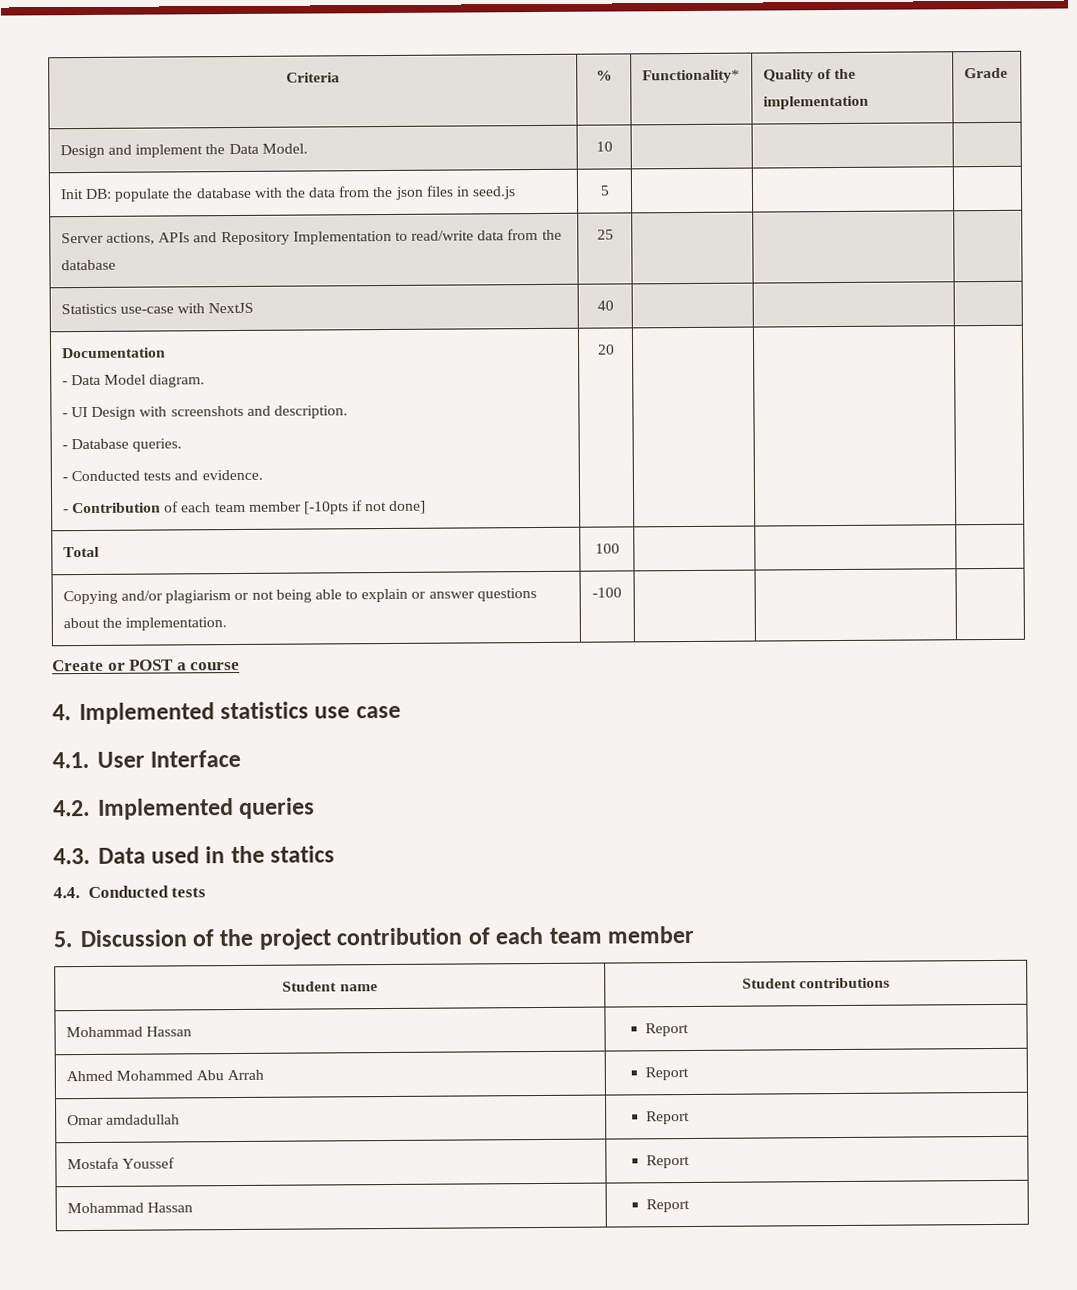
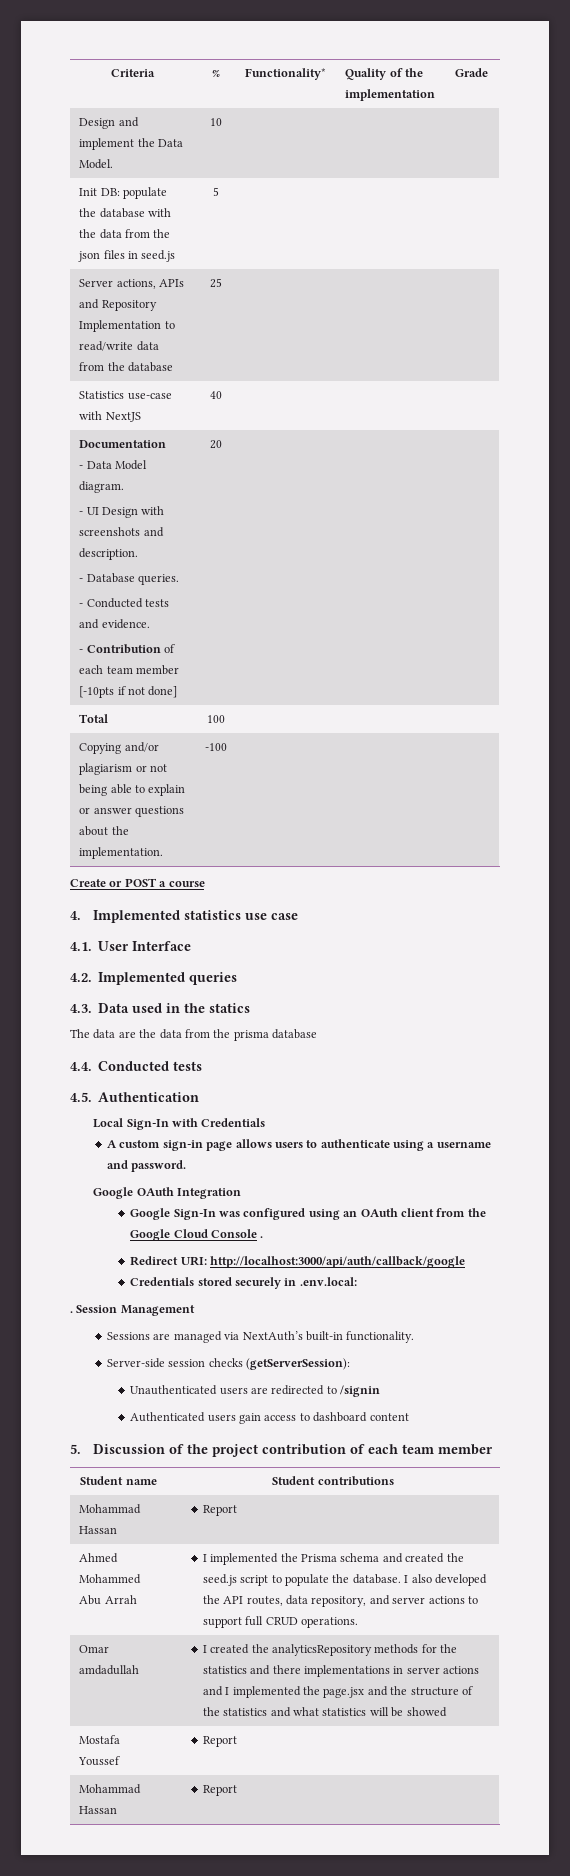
[53,885,207,899] 4.4. Conducted tests -> [70,1029,317,1041] [70,1061,203,1071] [70,1092,200,1102] [93,1118,266,1130] [107,1139,491,1151] [107,1160,187,1172] [93,1187,242,1199] [130,1208,486,1220] [130,1229,264,1241] [130,1256,466,1268] [130,1277,357,1289] [70,1305,195,1316] [107,1331,415,1343] [107,1358,351,1370] [130,1385,381,1397] [130,1412,409,1424] The data are the data from the prisma database // 4.4. Conducted tests // 4.5. Authentication // Local Sign-In with Credentials // A custom sign-in page allows users to authenticate using a username and password. // Google OAuth Integration // Google Sign-In was configured using an OAuth client from the Google Cloud Console . // Redirect URI: http://localhost:3000/api/auth/callback/google // Credentials stored securely in .env.local: // . Session Management // Sessions are managed via NextAuth’s built-in functionality. // Server-side session checks (getServerSession): // Unauthenticated users are redirected to /signin // Authenticated users gain access to dashboard content
[645,1067,690,1081] [66,1114,180,1126] [646,1111,691,1125] Report // Omar amdadullah | Report -> [202,1553,464,1565] [202,1574,487,1586] [202,1595,478,1607] [202,1616,359,1628] [79,1645,110,1653] [79,1665,140,1675] [202,1644,458,1656] [202,1665,480,1677] [202,1686,473,1698] [202,1707,447,1717] I implemented the Prisma schema and created the seed.js script to populate the database. I also developed the API routes, data repository, and server actions to support full CRUD operations. // Omar amdadullah | I created the analyticsRepository methods for the statistics and there implementations in server actions and I implemented the page.jsx and the structure of the statistics and what statistics will be showed

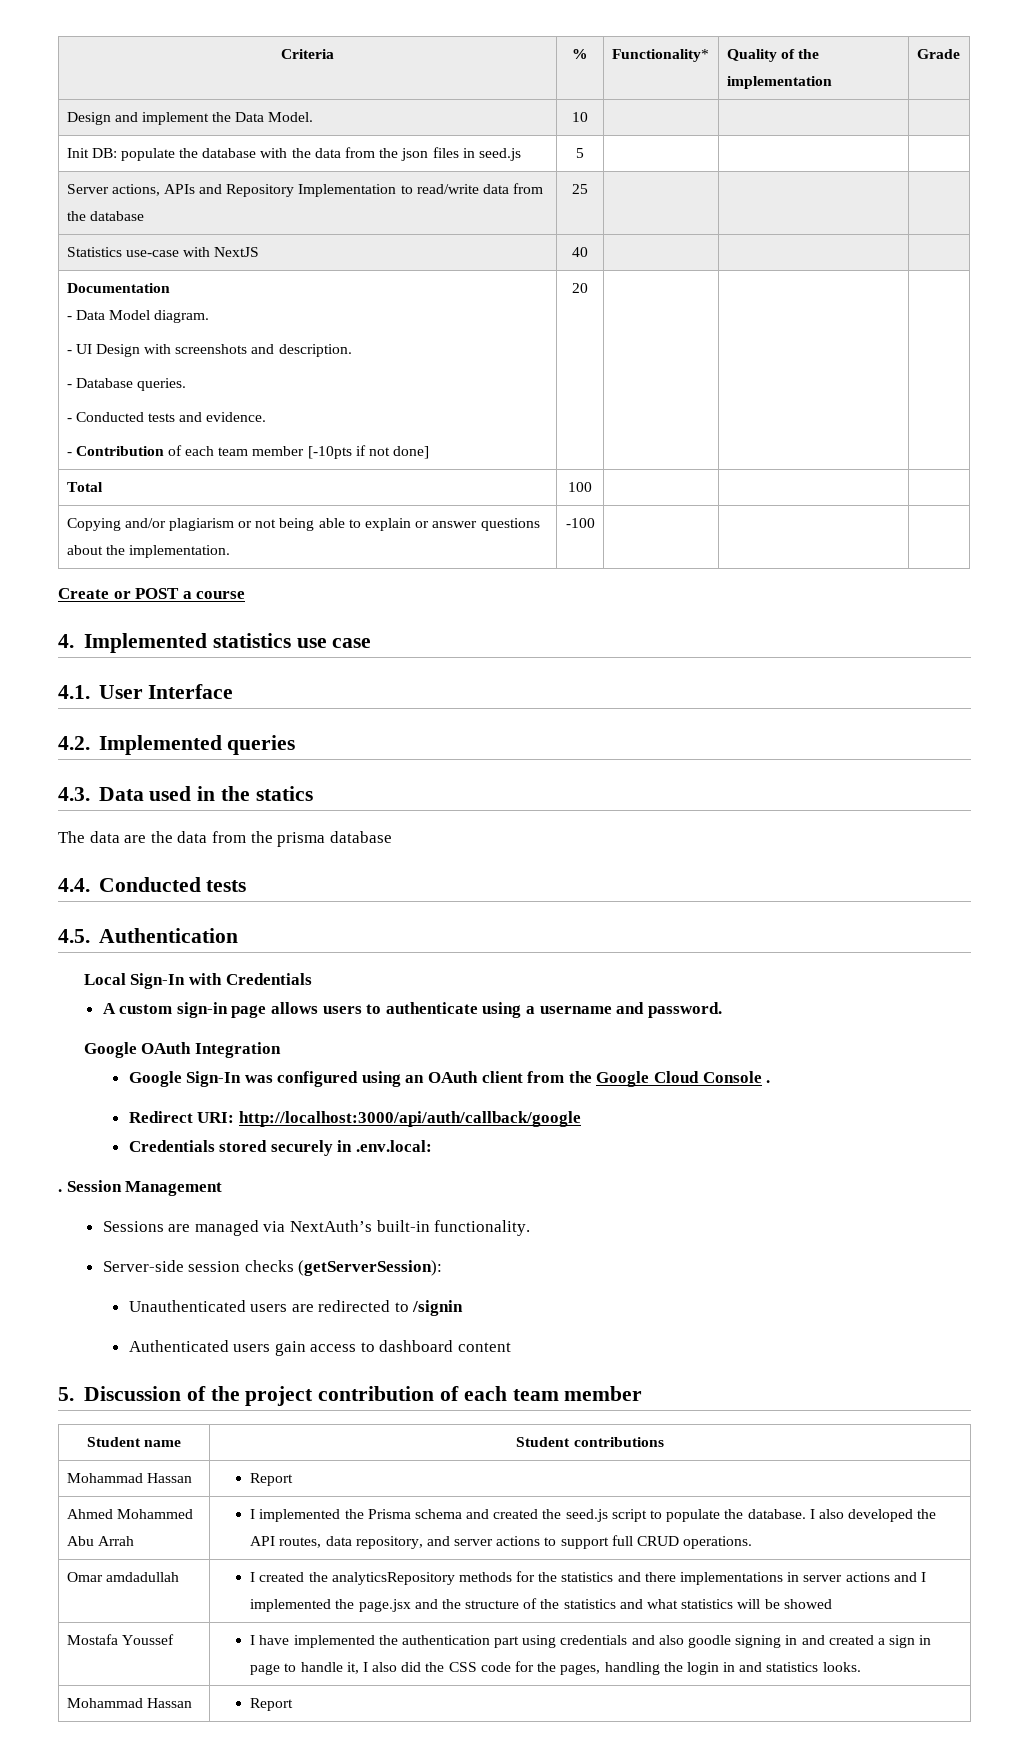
[202,1736,237,1747] Report -> [250,1635,932,1648] [250,1661,861,1675] I have implemented the authentication part using credentials and also goodle signing in and created a sign in page to handle it, I also did the CSS code for the pages, handling the login in and statistics looks.

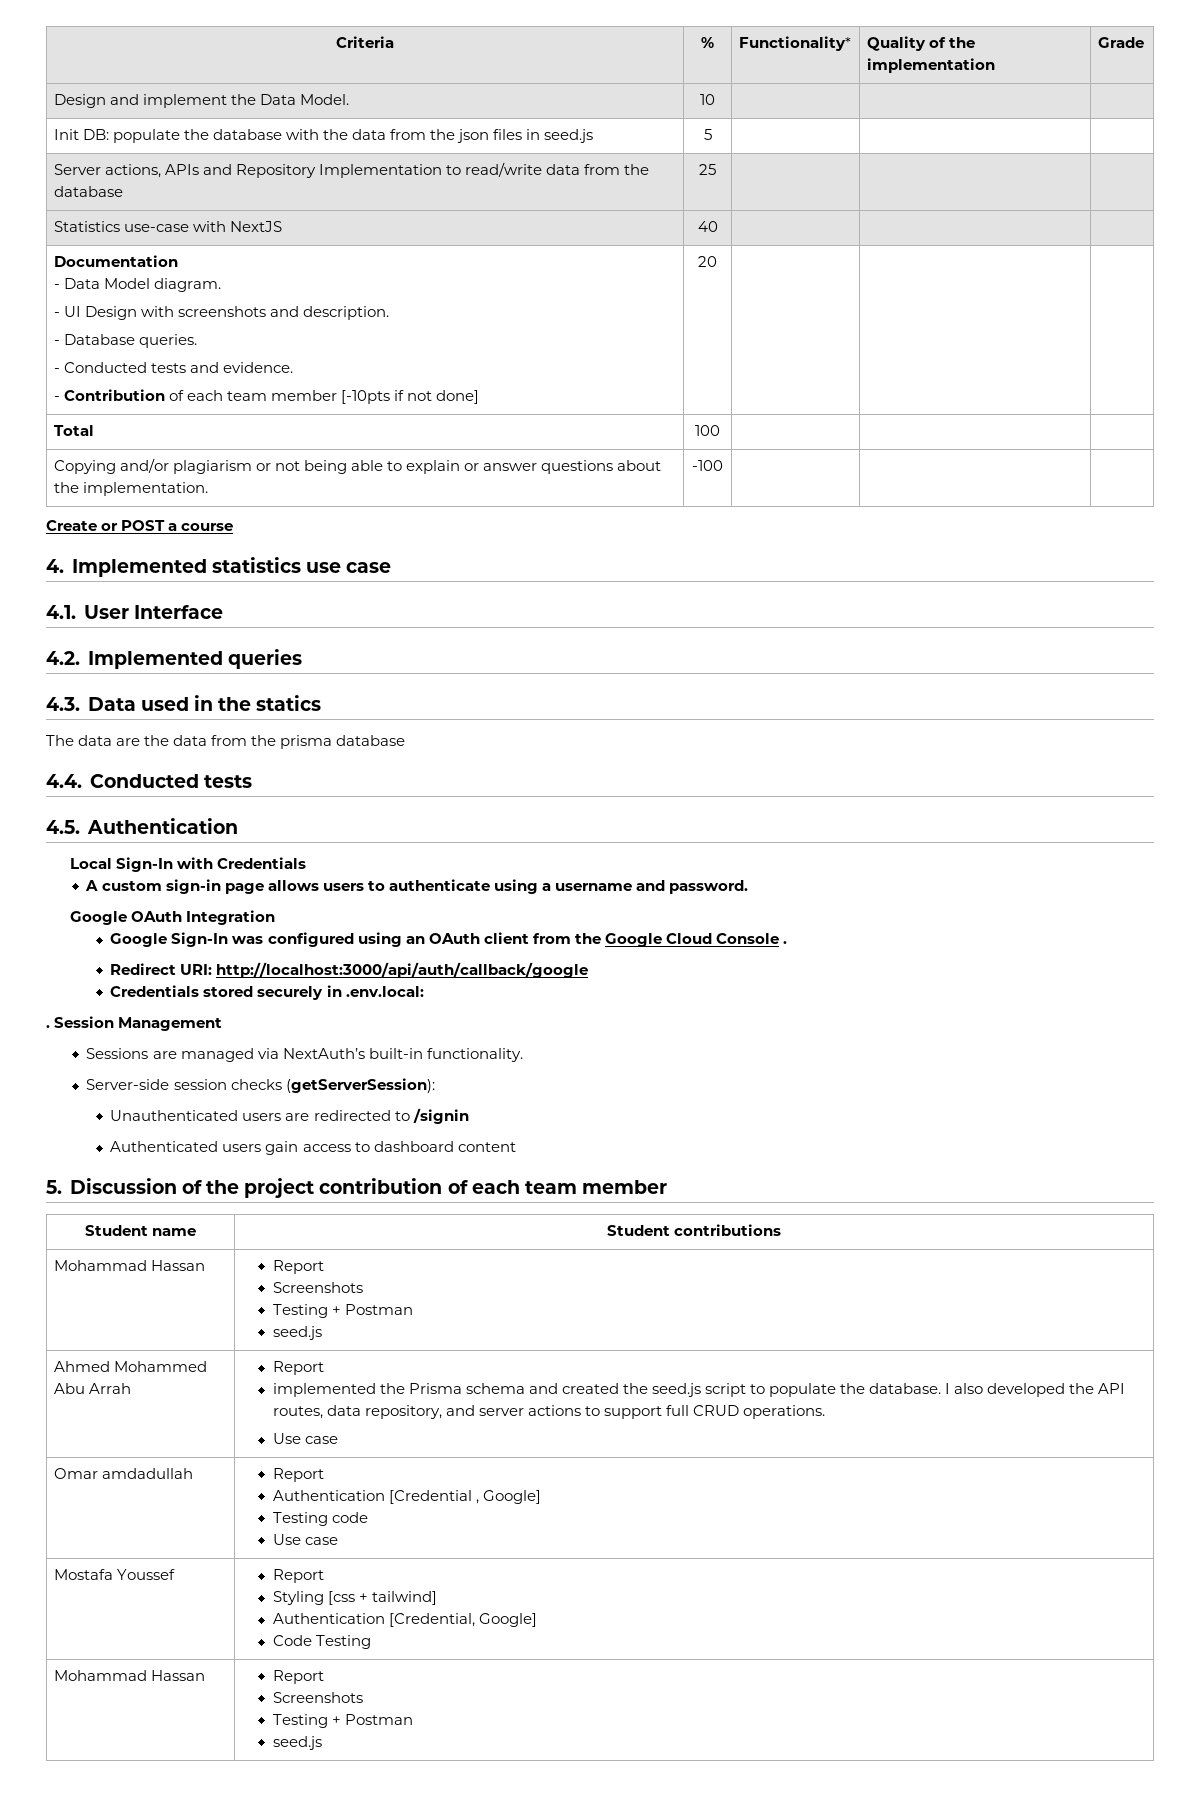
(294, 1479) none -> [272,1282,363,1293] [272,1304,413,1318] [272,1326,322,1340] // Screenshots // Testing + Postman // seed.js
[250,1509,256,1519] I -> [272,1361,324,1375] Report //
(753, 1542) none -> [272,1433,338,1444] // Use case
[250,1571,926,1585] [250,1598,832,1612] [66,1634,174,1645] [250,1635,932,1648] [250,1661,861,1675] [66,1698,192,1708] [250,1698,294,1711] I created the analyticsRepository methods for the statistics and there implementations in server actions and I implemented the page.jsx and the structure of the statistics and what statistics will be showed // Mostafa Youssef | I have implemented the authentication part using credentials and also goodle signing in and created a sign in page to handle it, I also did the CSS code for the pages, handling the login in and statistics looks. // Mohammad Hassan | Report -> [272,1468,324,1482] [272,1490,541,1504] [272,1512,368,1526] [272,1534,338,1545] [53,1569,175,1580] [272,1569,324,1583] [272,1591,437,1605] [272,1613,537,1627] [272,1635,371,1649] [53,1670,205,1681] [272,1670,324,1684] [272,1692,363,1703] [272,1714,413,1728] [272,1736,322,1750] Report // Authentication [Credential , Google] // Testing code // Use case // Mostafa Youssef | Report // Styling [css + tailwind] // Authentication [Credential, Google] // Code Testing // Mohammad Hassan | Report // Screenshots // Testing + Postman // seed.js

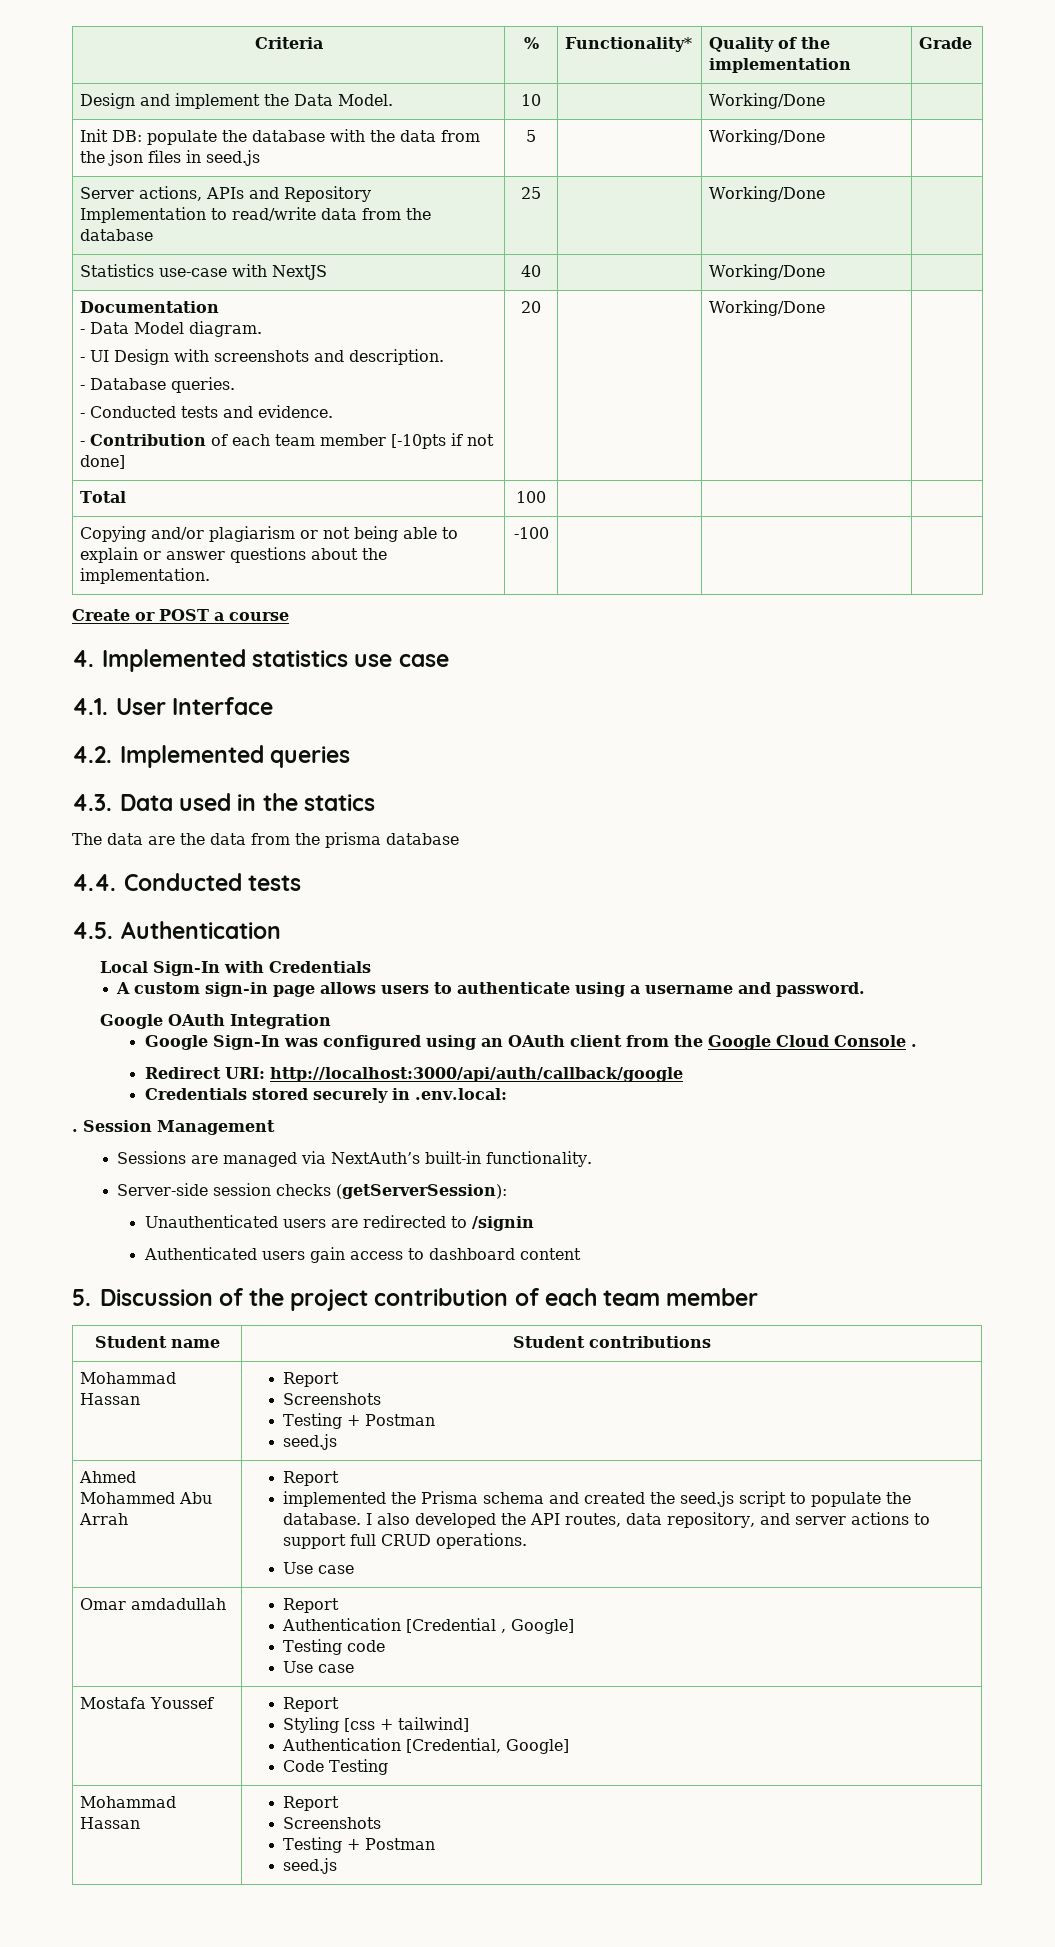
(715, 99) none -> [709,93,826,109] Working/Done
(712, 134) none -> [709,129,826,145] Working/Done
(716, 169) none -> [709,186,826,202] Working/Done
(718, 226) none -> [709,264,826,280] Working/Done
(717, 261) none -> [709,300,826,316] Working/Done

